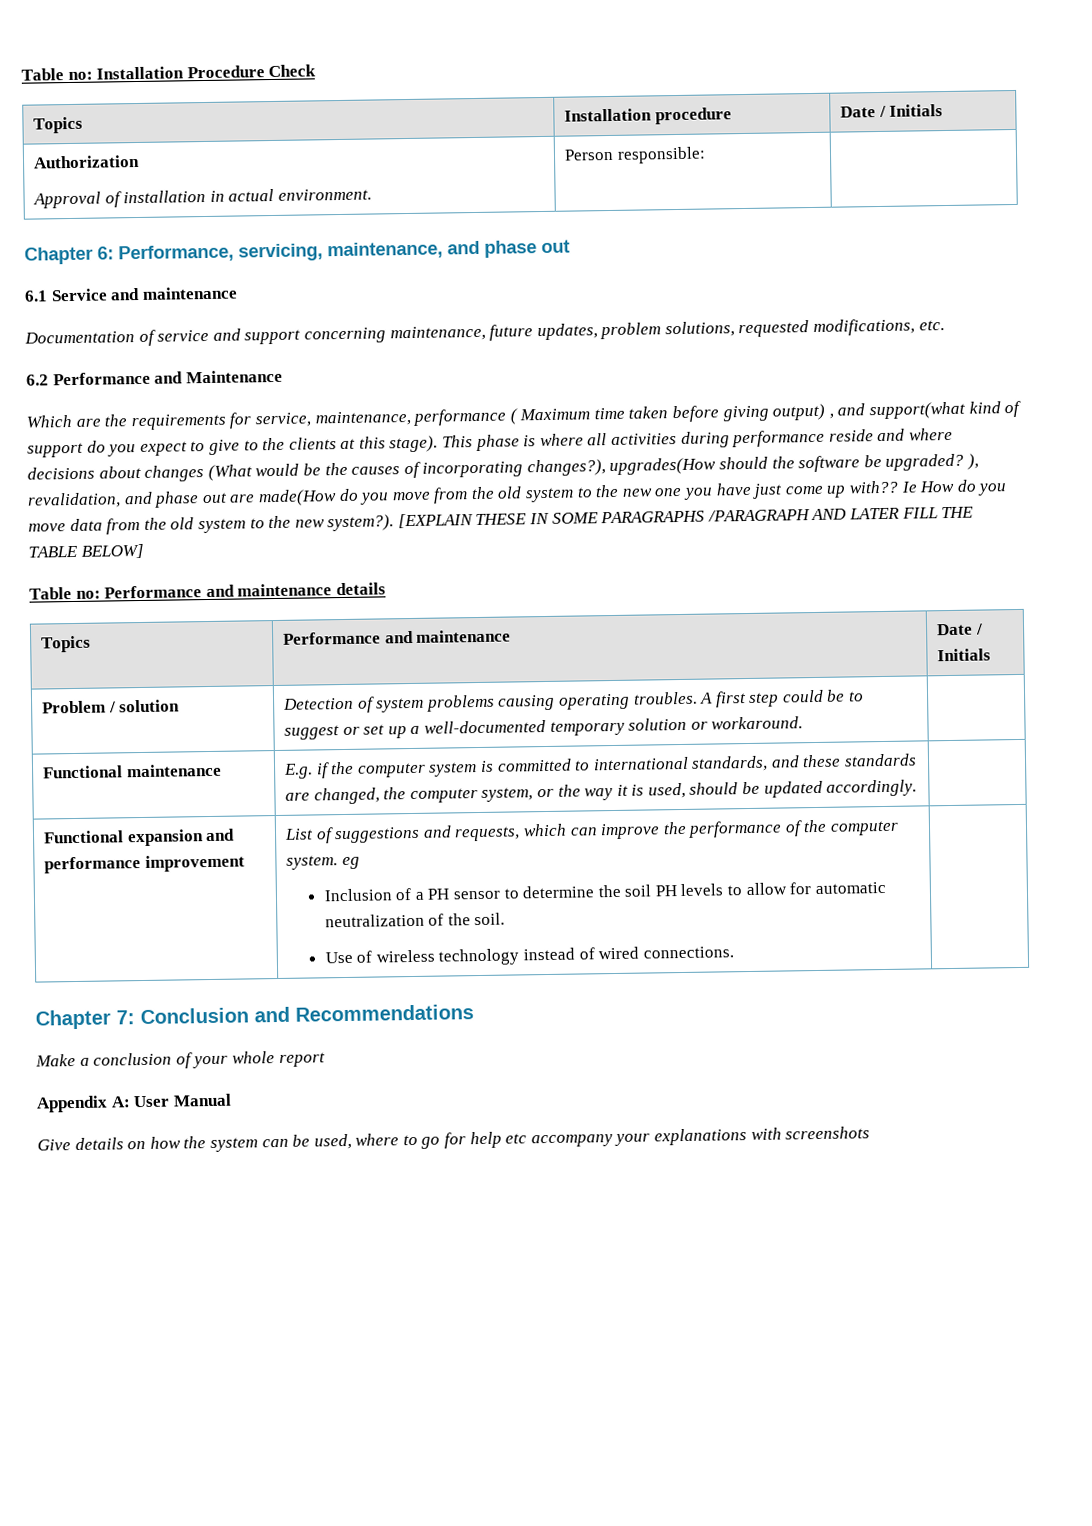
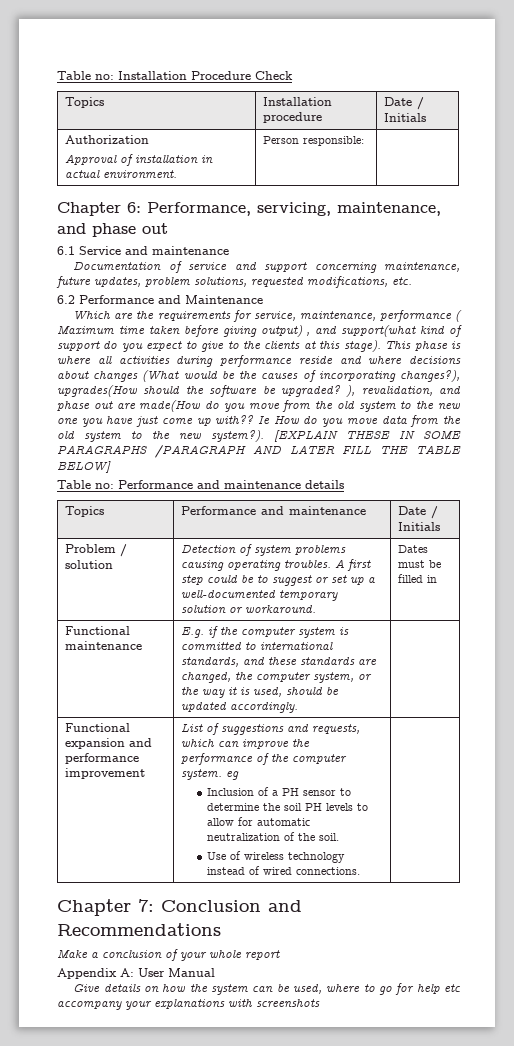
(804, 723) none -> [398,545,429,553] [398,560,442,568] [398,574,438,583] Dates must be filled in

